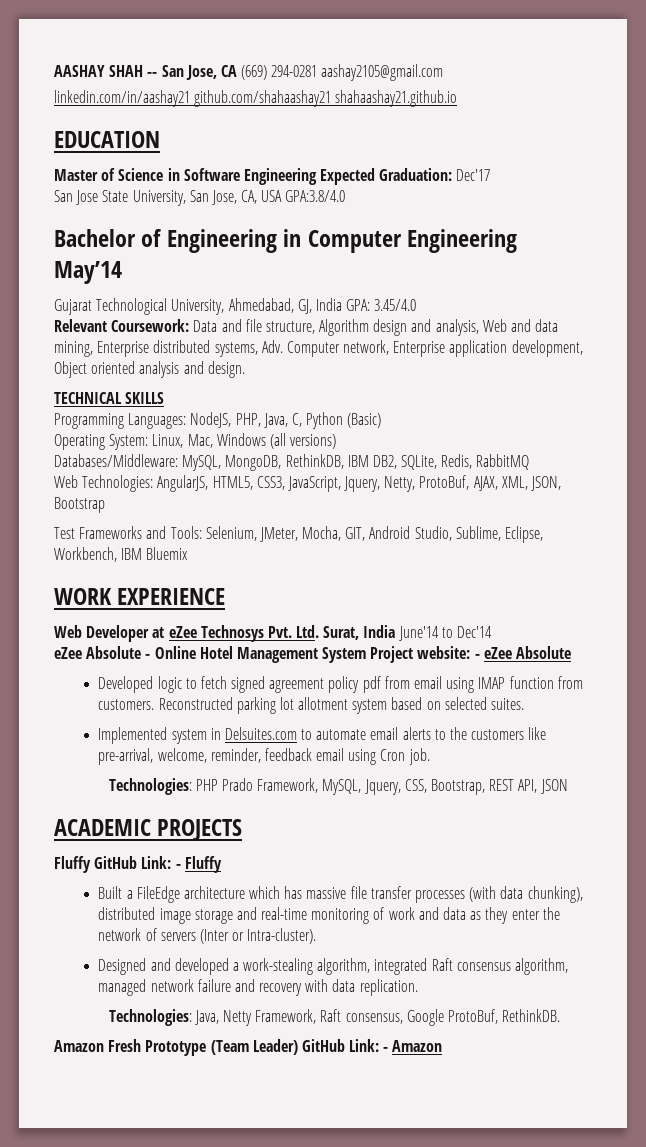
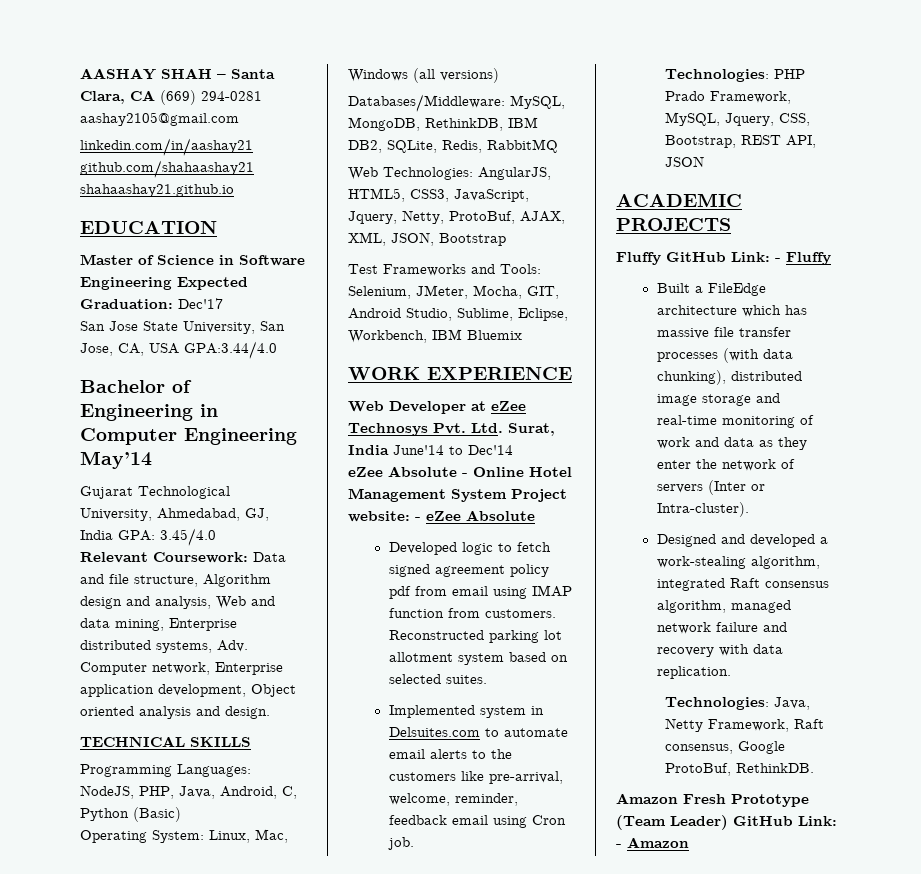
[147,65,217,80] -- San Jose, -> [217,69,275,79] [80,91,125,104] – Santa Clara,
[285,190,346,202] GPA:3.8/4.0 -> [184,341,277,359] GPA:3.44/4.0
(288, 420) none -> [220,786,277,799] Android,

